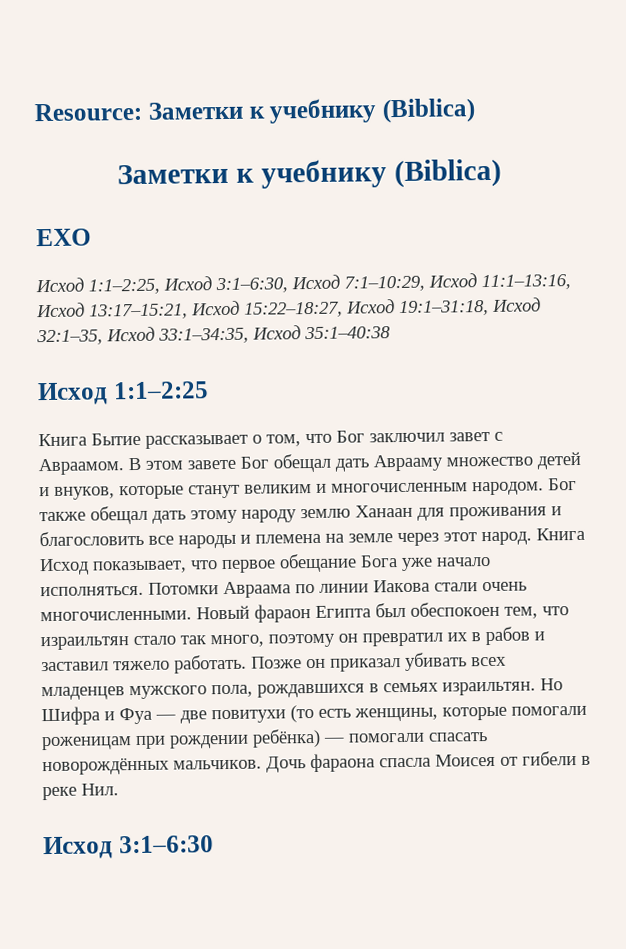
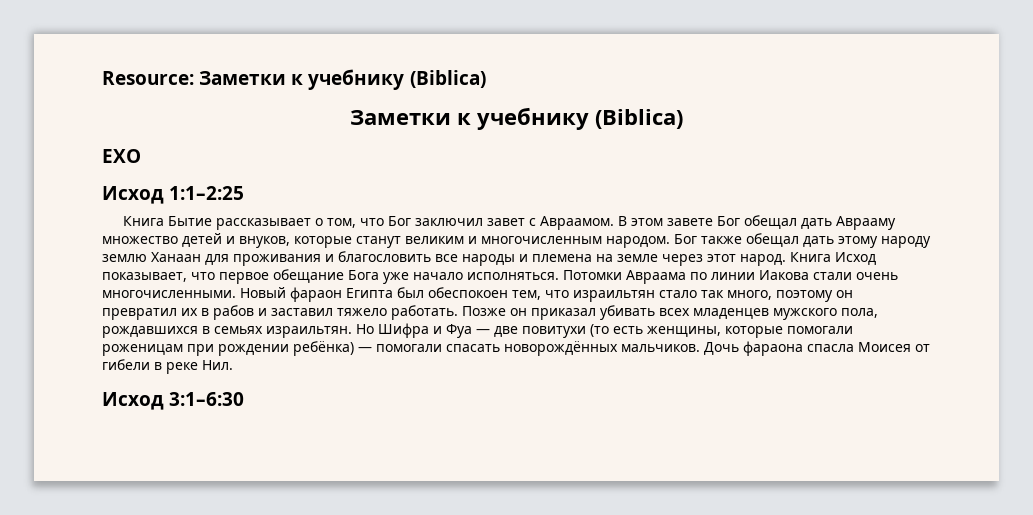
[35,273,571,295] [36,297,541,320] [36,325,391,346] // Исход 1:1–2:25, Исход 3:1–6:30, Исход 7:1–10:29, Исход 11:1–13:16, Исход 13:17–15:21, Исход 15:22–18:27, Исход 19:1–31:18, Исход 32:1–35, Исход 33:1–34:35, Исход 35:1–40:38 -> (141, 156) none

